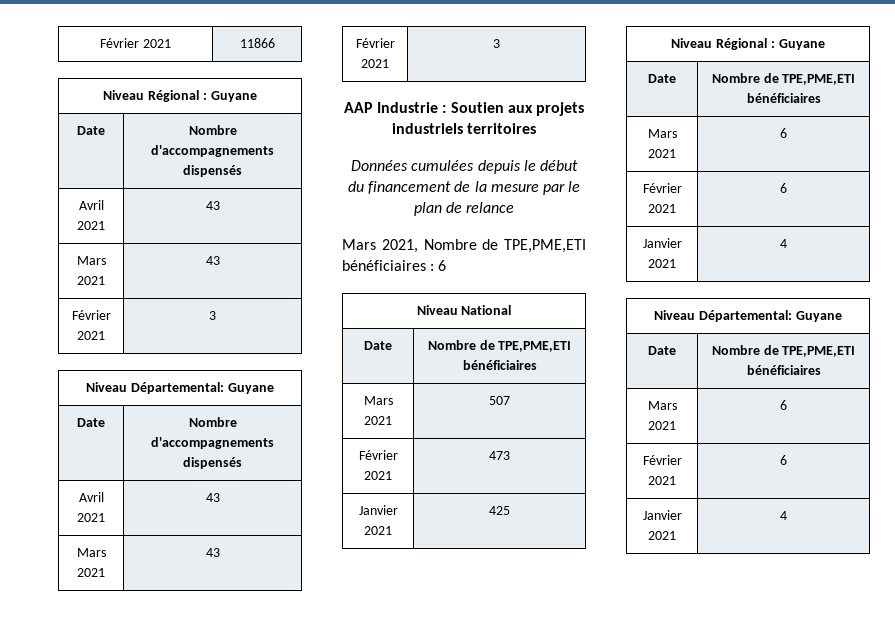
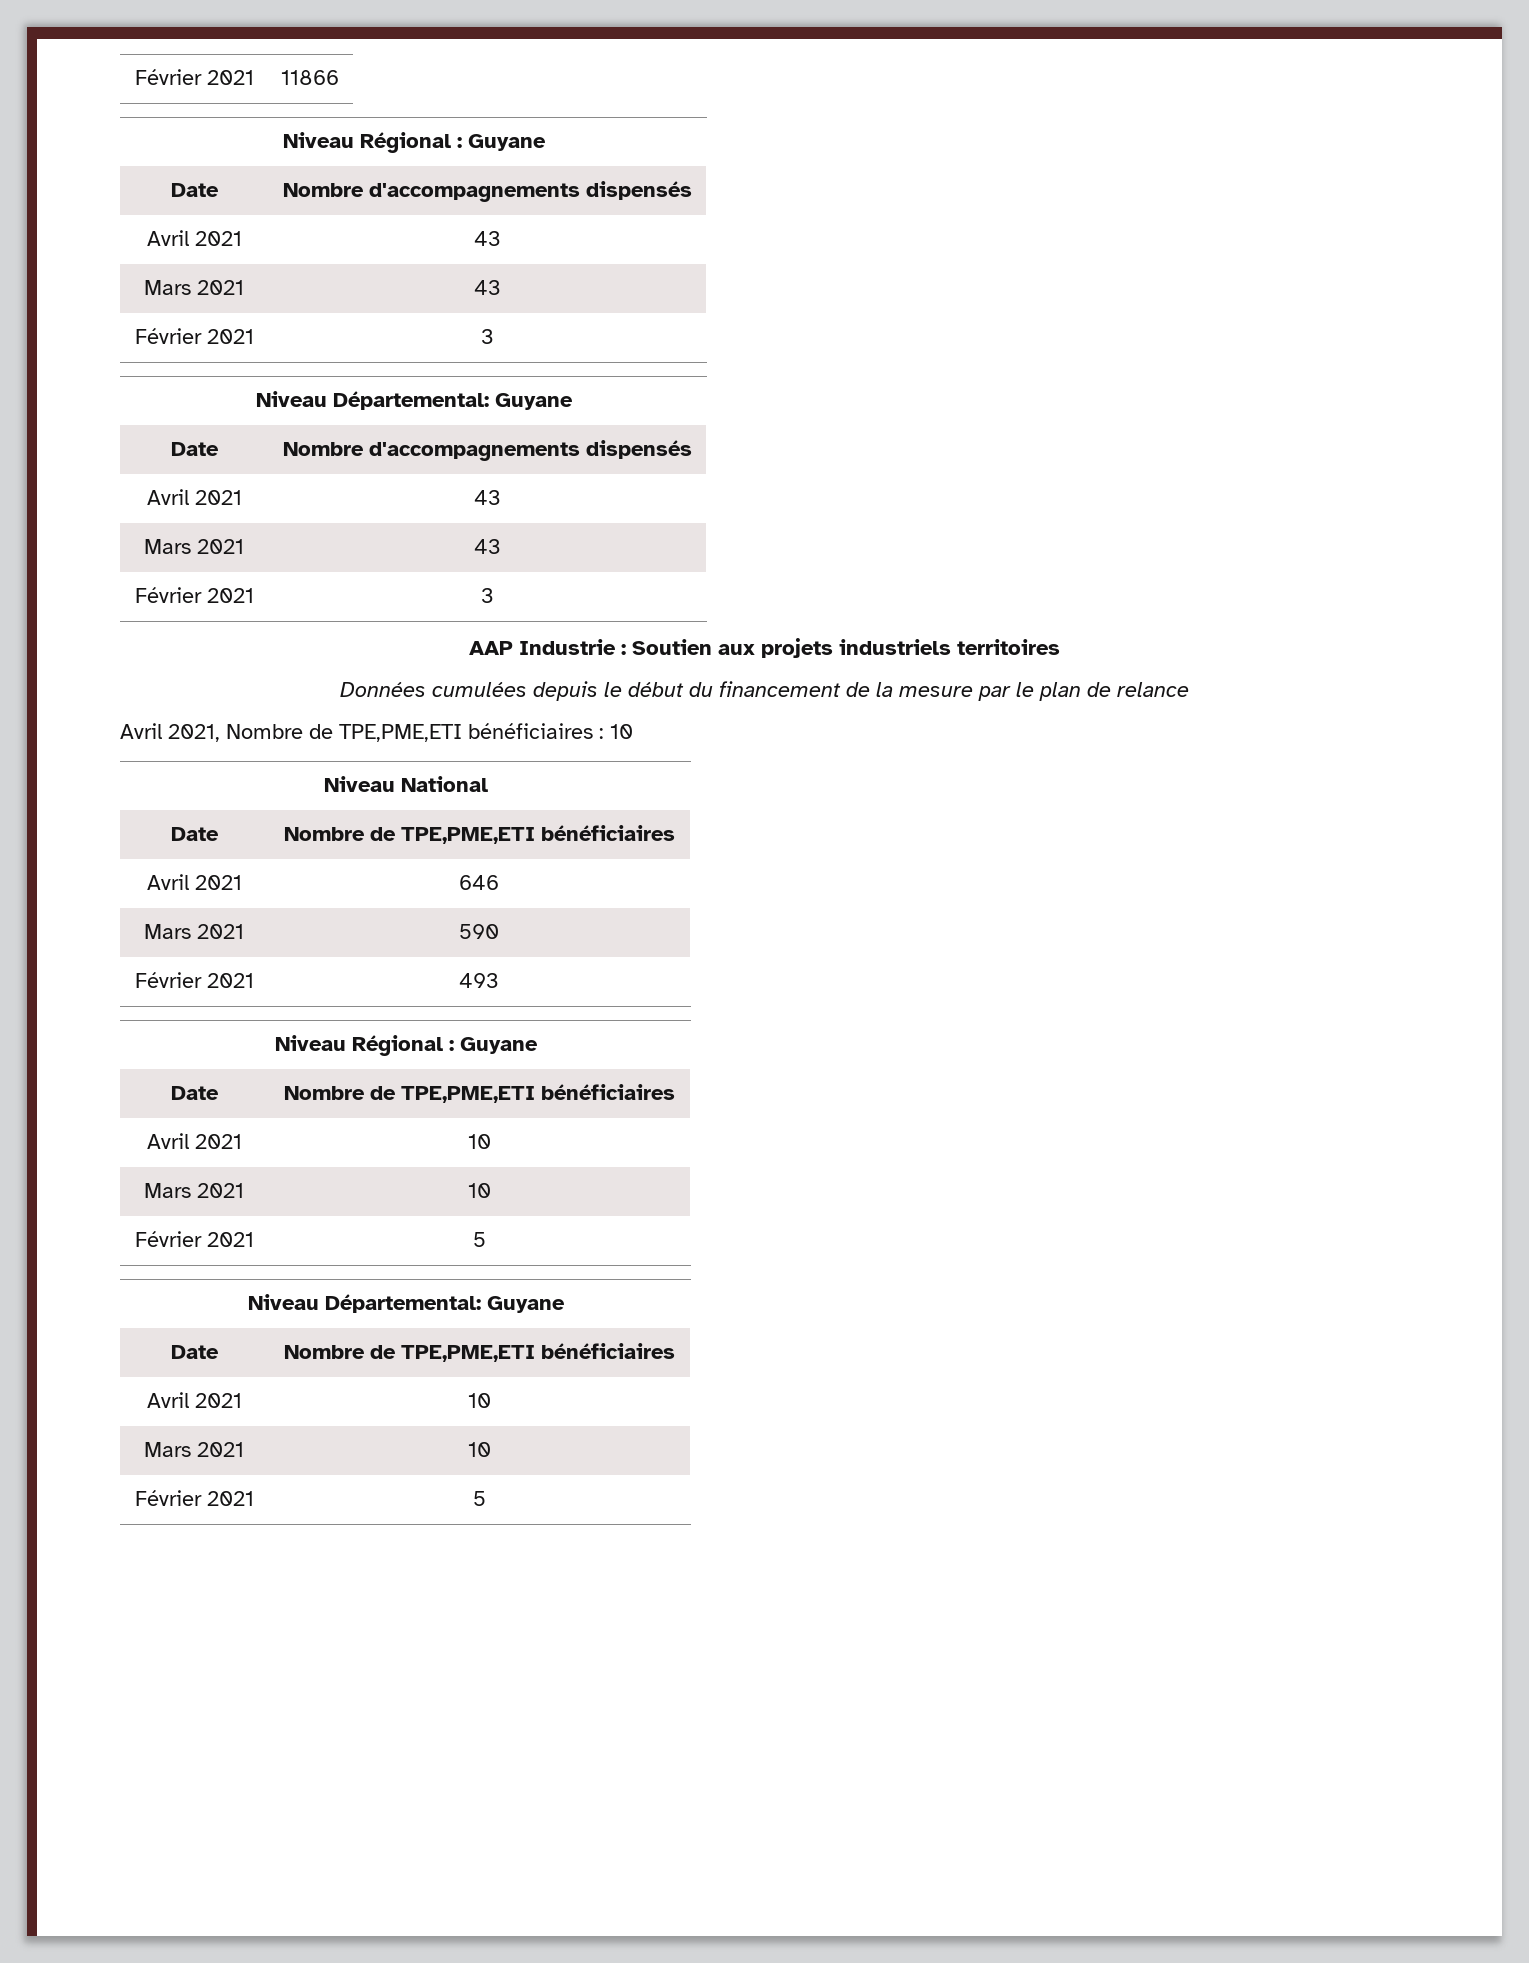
[342,239,376,250] Mars -> [120,723,162,739] Avril
[438,260,447,271] 6 -> [610,724,633,739] 10
[363,396,393,405] [364,416,392,425] [489,396,510,405] [358,450,398,460] [364,471,392,480] [489,451,510,460] [358,505,398,515] [364,526,392,535] [489,506,510,515] // Mars 2021 | 507 // Février 2021 | 473 // Janvier 2021 | 425 -> [146,874,242,890] [458,875,499,890] [144,924,244,939] [458,924,499,939] [134,972,254,988] [458,973,499,988] // Avril 2021 | 646 // Mars 2021 | 590 // Février 2021 | 493
[647,129,677,138] [648,149,676,158] [780,128,787,138] [642,183,682,193] [648,204,676,213] [780,183,787,193] [642,238,682,248] [648,259,676,268] [780,239,787,248] // Mars 2021 | 6 // Février 2021 | 6 // Janvier 2021 | 4 -> [146,1133,242,1149] [467,1134,491,1149] [144,1183,244,1198] [467,1183,491,1198] [134,1231,254,1247] [472,1232,486,1247] // Avril 2021 | 10 // Mars 2021 | 10 // Février 2021 | 5
[647,401,677,410] [648,421,676,430] [780,400,787,410] [642,455,682,465] [648,476,676,485] [780,455,787,465] [642,510,682,520] [648,531,676,540] [780,511,787,520] // Mars 2021 | 6 // Février 2021 | 6 // Janvier 2021 | 4 -> [146,1392,242,1408] [467,1393,491,1408] [144,1442,244,1457] [467,1442,491,1457] [134,1490,254,1506] [472,1491,486,1506] // Avril 2021 | 10 // Mars 2021 | 10 // Février 2021 | 5

